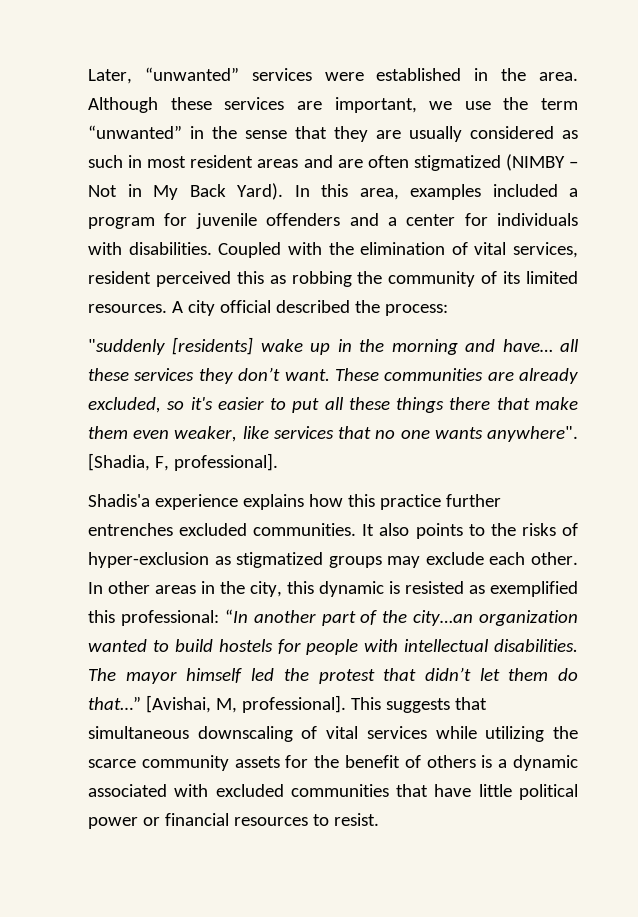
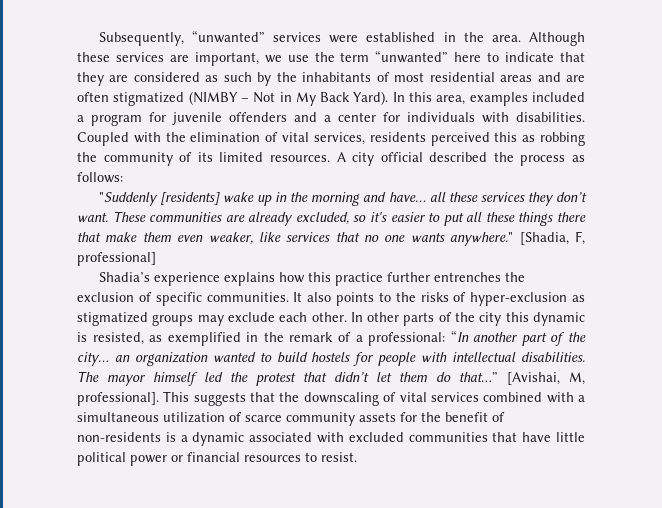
[88,69,132,84] Later, -> [98,32,184,46] Subsequently,
[190,126,287,139] in the sense -> [454,52,555,62] here to indicate
[409,126,462,142] usually -> (129, 78) none
[128,155,254,168] in most resident -> [257,72,495,86] by the inhabitants of most residential
[88,271,151,284] resident -> [369,132,426,142] residents
[384,304,448,316] [88,339,165,355] process: // "suddenly -> [520,155,585,166] [77,172,123,183] [98,192,158,206] process as follows: // "Suddenly
[487,426,578,442] anywhere". -> [450,232,514,246] anywhere."
[173,453,278,471] [88,494,150,507] professional]. // Shadis'a -> [77,252,156,266] [98,272,150,282] professional] // Shadia’s
[179,523,248,536] excluded -> [504,272,525,282] [77,292,202,306] the exclusion of specific
[155,581,282,597] areas in the city, -> [403,312,502,326] parts of the city
[405,581,464,594] resisted -> [92,332,144,345] resisted,
[88,610,115,623] this -> [246,332,363,342] in the remark of a
[413,610,474,626] city…an -> [77,352,130,366] city… an
[88,726,189,739] simultaneous -> [279,392,300,402] the
[435,726,578,742] while utilizing the -> [483,392,586,403] [77,412,242,423] combined with a simultaneous utilization of
[426,755,476,768] others -> [77,432,161,442] non-residents

